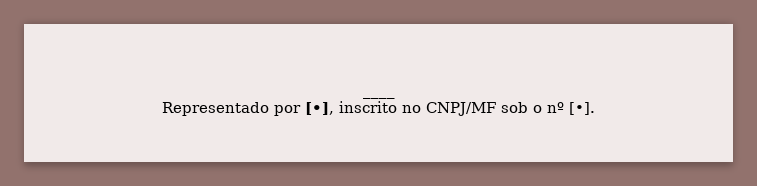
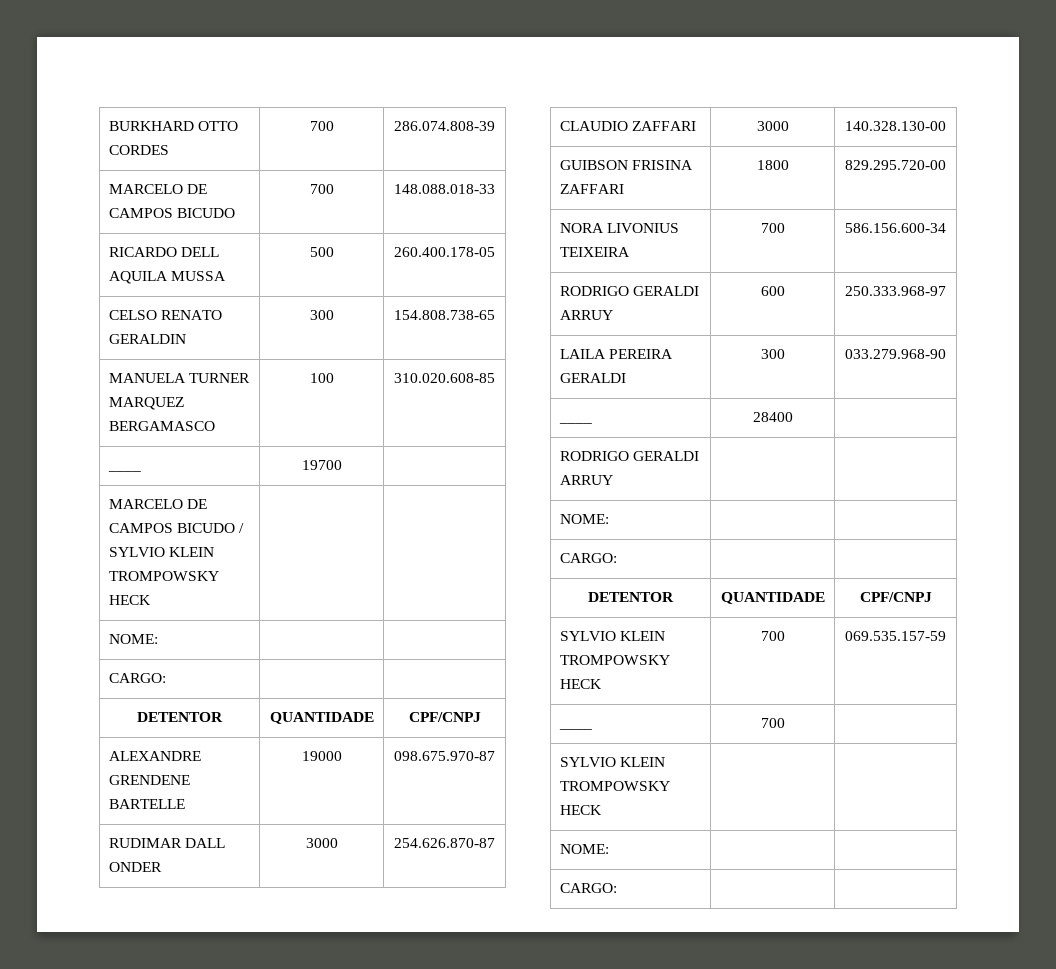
[362,95,395,99] [162,101,595,116] ____ // Representado por [•], inscrito no CNPJ/MF sob o nº [•]. -> [108,121,238,131] [108,145,169,155] [309,121,334,131] [394,121,495,131] [108,184,207,194] [108,208,235,218] [309,184,334,194] [394,184,495,194] [108,247,219,257] [108,271,226,284] [309,247,334,257] [394,247,495,257] [108,310,222,320] [108,334,186,344] [309,310,334,320] [394,310,495,320] [108,373,250,383] [108,397,184,410] [108,421,215,431] [309,373,334,383] [394,373,495,383] [107,470,141,472] [301,460,342,470] [108,499,207,509] [108,523,245,533] [108,547,214,557] [108,571,219,581] [108,595,151,605] [108,634,158,644] [108,673,166,683] [137,712,223,722] [269,712,374,724] [408,712,481,722] [108,751,201,761] [108,775,190,785] [108,799,185,809] [301,751,342,761] [394,751,495,761] [108,838,225,848] [108,862,162,872] [305,838,338,848] [394,838,495,848] [559,121,696,131] [756,121,789,131] [845,121,946,131] [559,160,693,170] [559,184,624,194] [756,160,789,170] [845,160,946,170] [559,223,679,233] [559,247,630,257] [760,223,785,233] [845,223,946,233] [559,286,699,296] [559,310,613,320] [760,286,785,296] [845,286,946,296] [559,349,673,359] [559,373,626,383] [760,349,785,359] [845,349,946,359] [558,422,592,424] [752,412,793,422] [559,451,699,461] [559,475,613,485] [559,514,609,524] [559,553,617,563] [588,592,674,602] [720,592,825,604] [859,592,932,602] [559,631,665,641] [559,655,670,665] [559,679,602,689] [760,631,785,641] [845,631,946,641] [558,728,592,730] [760,718,785,728] [559,757,665,767] [559,781,670,791] [559,805,602,815] [559,844,609,854] [559,883,617,893] BURKHARD OTTO CORDES | 700 | 286.074.808-39 // MARCELO DE CAMPOS BICUDO | 700 | 148.088.018-33 // RICARDO DELL AQUILA MUSSA | 500 | 260.400.178-05 // CELSO RENATO GERALDIN | 300 | 154.808.738-65 // MANUELA TURNER MARQUEZ BERGAMASCO | 100 | 310.020.608-85 // ____ | 19700 | // MARCELO DE CAMPOS BICUDO / SYLVIO KLEIN TROMPOWSKY HECK | | // NOME: | | // CARGO: | | // DETENTOR | QUANTIDADE | CPF/CNPJ // ALEXANDRE GRENDENE BARTELLE | 19000 | 098.675.970-87 // RUDIMAR DALL ONDER | 3000 | 254.626.870-87 // CLAUDIO ZAFFARI | 3000 | 140.328.130-00 // GUIBSON FRISINA ZAFFARI | 1800 | 829.295.720-00 // NORA LIVONIUS TEIXEIRA | 700 | 586.156.600-34 // RODRIGO GERALDI ARRUY | 600 | 250.333.968-97 // LAILA PEREIRA GERALDI | 300 | 033.279.968-90 // ____ | 28400 | // RODRIGO GERALDI ARRUY | | // NOME: | | // CARGO: | | // DETENTOR | QUANTIDADE | CPF/CNPJ // SYLVIO KLEIN TROMPOWSKY HECK | 700 | 069.535.157-59 // ____ | 700 | // SYLVIO KLEIN TROMPOWSKY HECK | | // NOME: | | // CARGO: | |

